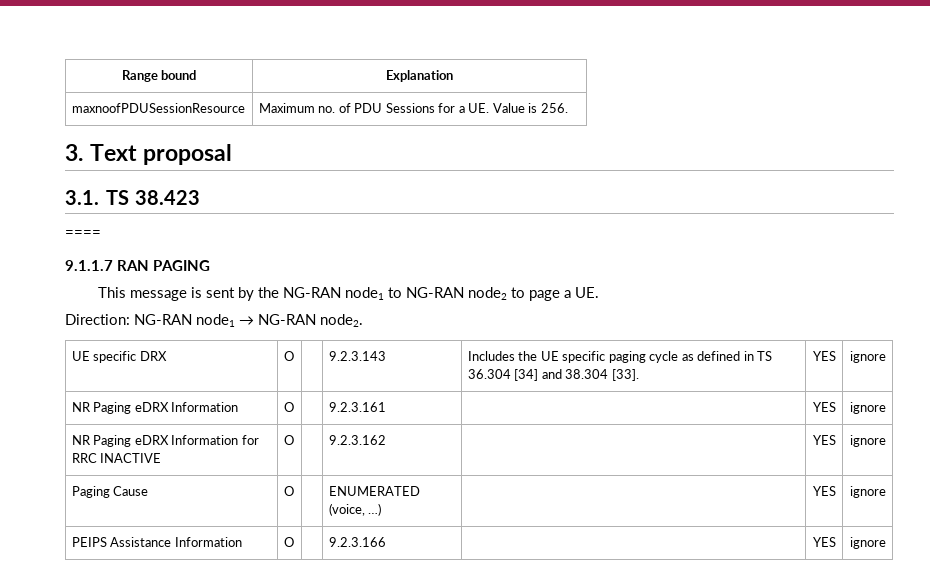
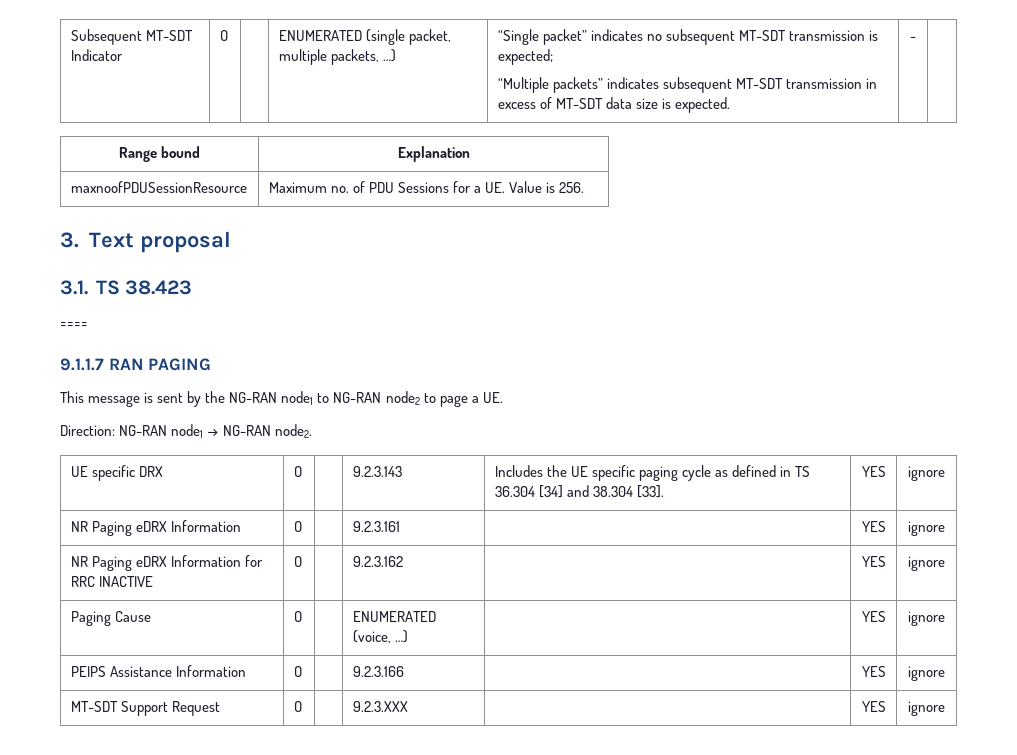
(121, 76) none -> [70,29,193,45] [70,49,123,61] [219,30,228,41] [278,29,451,45] [278,49,396,65] [497,29,879,45] [497,49,553,65] [497,77,877,93] [497,97,730,113] [910,36,916,41] Subsequent MT-SDT Indicator | O | | ENUMERATED (single packet, multiple packets, …) | “Single packet” indicates no subsequent MT-SDT transmission is expected; // “Multiple packets” indicates subsequent MT-SDT transmission in excess of MT-SDT data size is expected. | - | //
(886, 543) none -> [70,701,220,716] [293,701,302,712] [352,701,408,712] [861,701,886,712] [908,701,945,716] // MT-SDT Support Request | O | | 9.2.3.XXX | | YES | ignore

